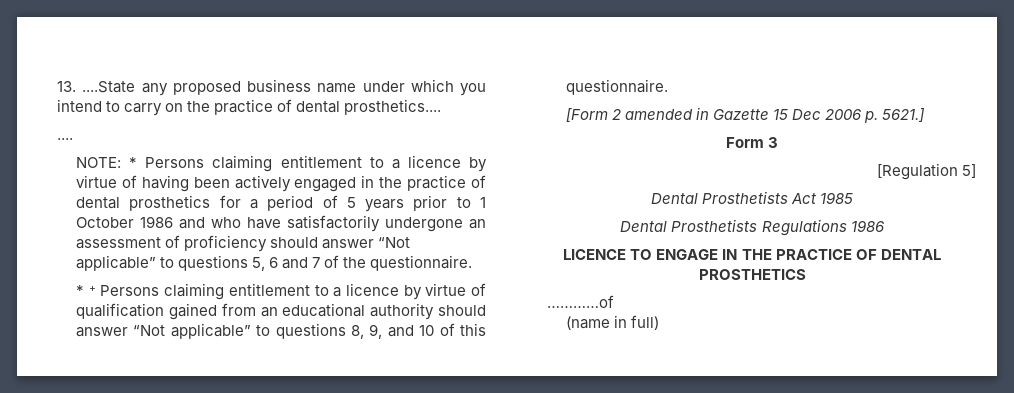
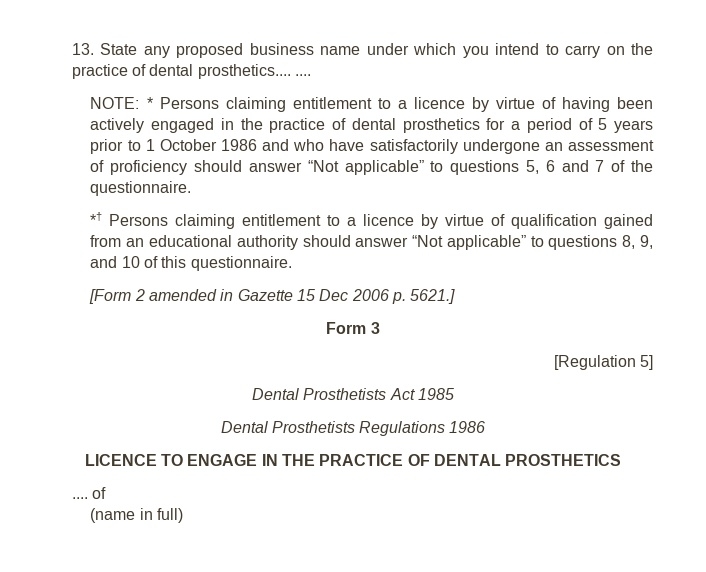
[82,81,136,93] ....State -> [100,43,138,55] State
(442, 107) // -> (291, 71) none
[76,285,96,296] * + -> [90,212,103,226] *†
[547,295,615,308] …………of -> [71,487,107,499] .... of

